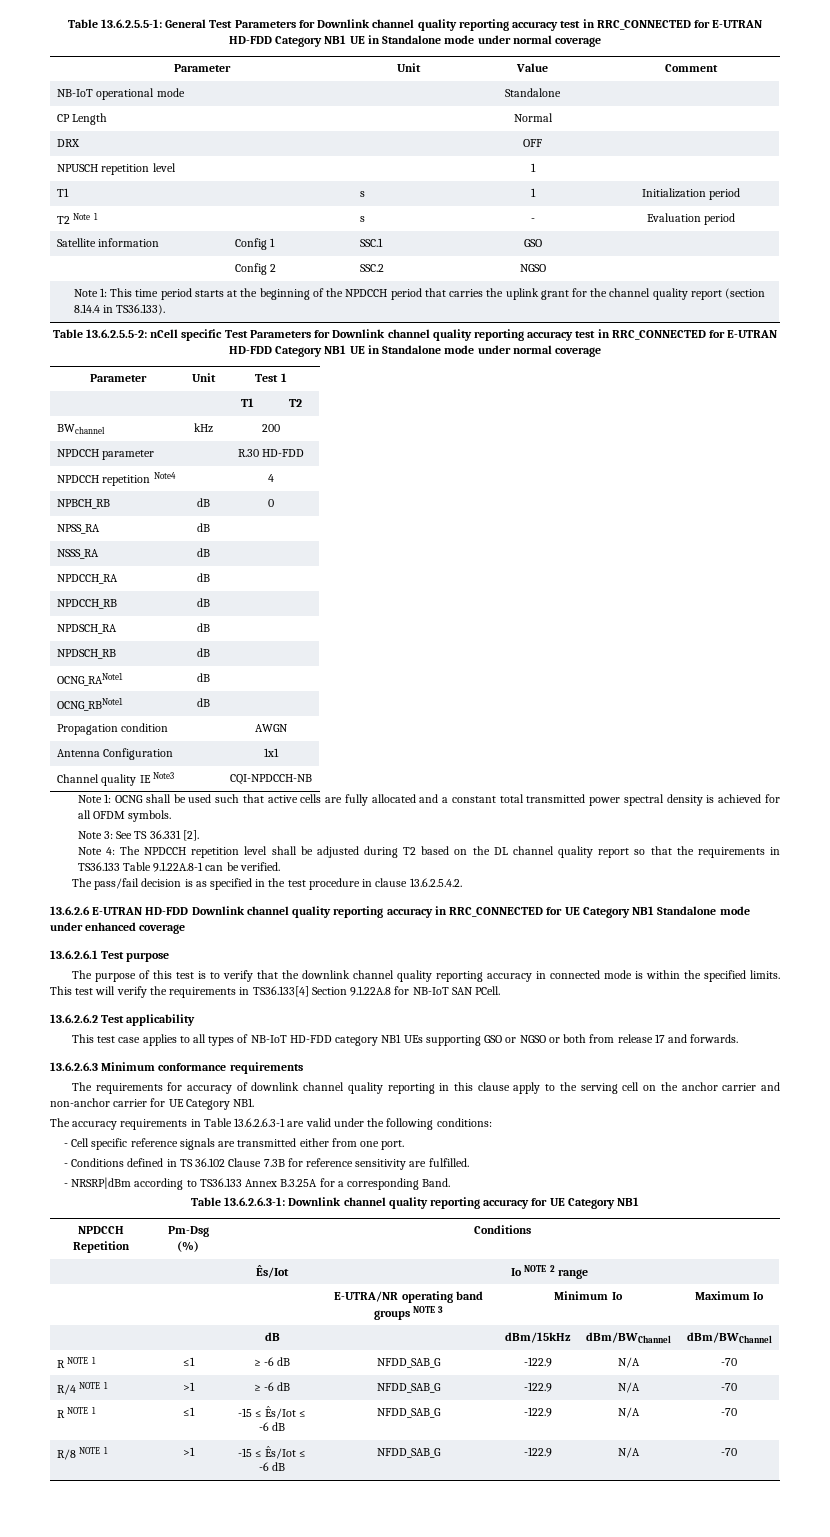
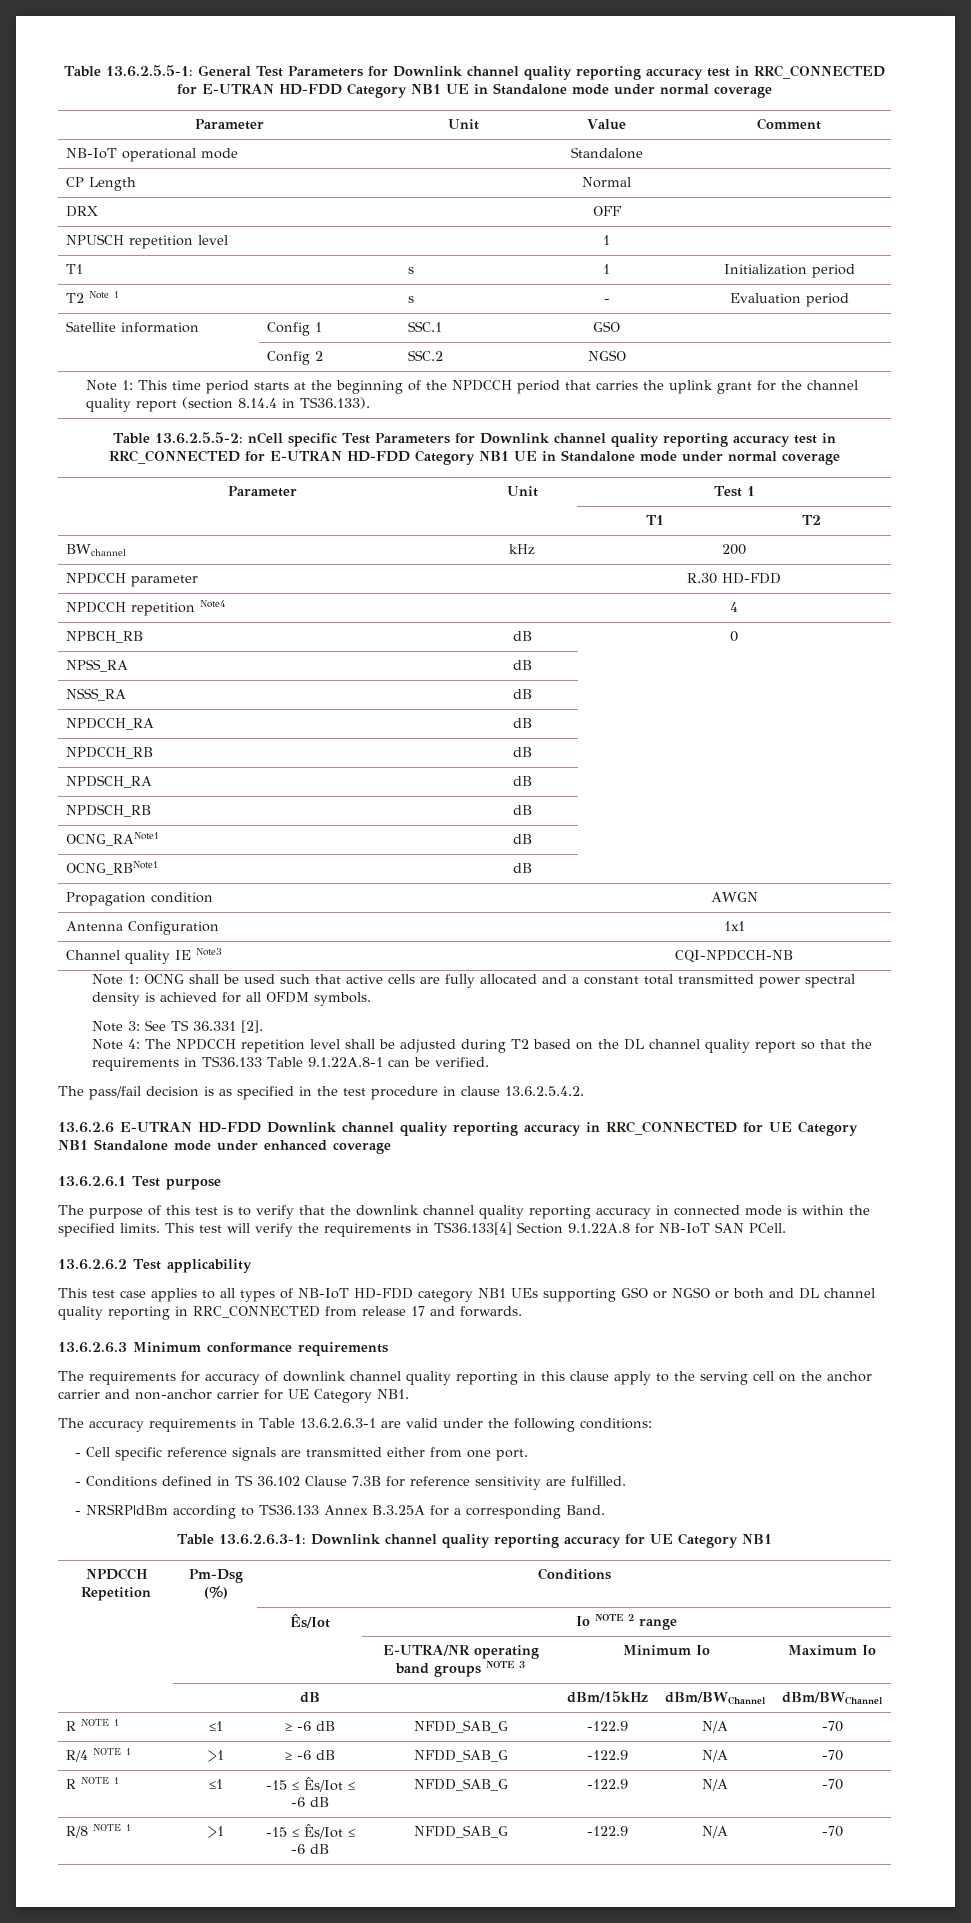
(587, 1038) none -> [769,1288,875,1299] [58,1306,320,1320] and DL channel quality reporting in RRC_CONNECTED

